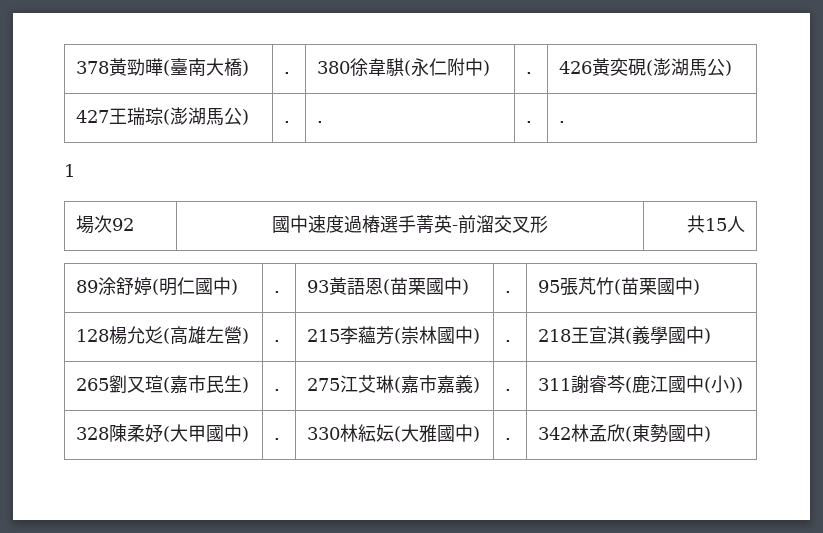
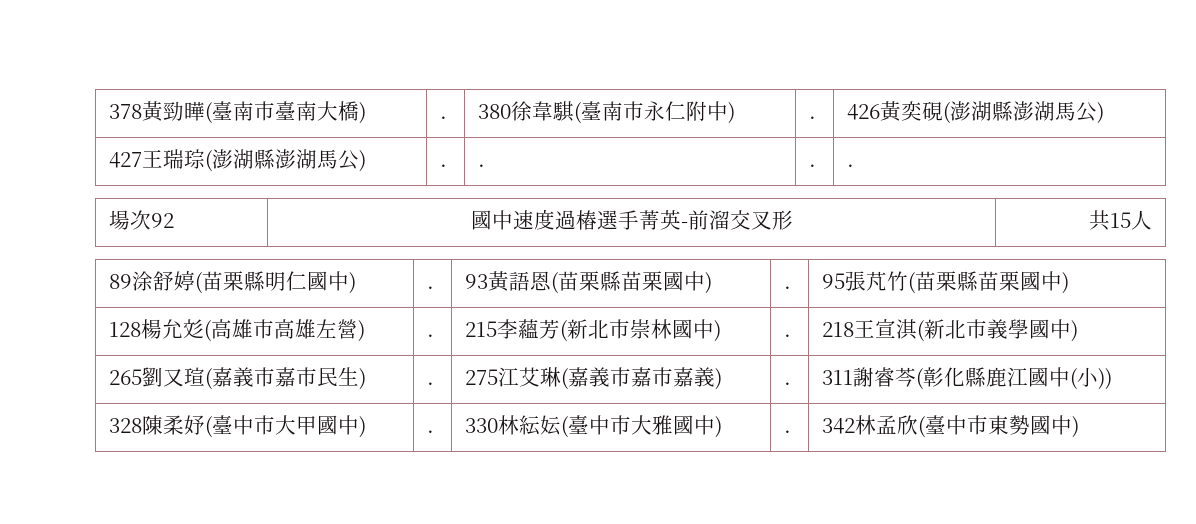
(207, 67) none -> [254,101,318,121] 市臺南
(412, 68) none -> [581,101,645,121] 臺南市
(690, 67) none -> [992,101,1056,121] 縣澎湖
(207, 116) none -> [254,149,318,169] 縣澎湖
[64,164,75,177] // 1 -> (855, 165) none
(160, 287) none -> [202,271,266,291] 苗栗縣
(427, 286) none -> [600,271,664,291] 縣苗栗
(658, 286) none -> [957,271,1021,291] 縣苗栗
(207, 335) none -> [253,319,317,339] 市高雄
(402, 336) none -> [567,319,631,339] 新北市
(633, 336) none -> [924,319,988,339] 新北市
(189, 384) none -> [233,367,297,387] 義市嘉
(420, 384) none -> [589,367,653,387] 義市嘉
(633, 385) none -> [923,367,987,387] 彰化縣
(171, 434) none -> [212,415,276,435] 臺中市
(402, 434) none -> [568,415,632,435] 臺中市
(633, 434) none -> [925,415,989,435] 臺中市

